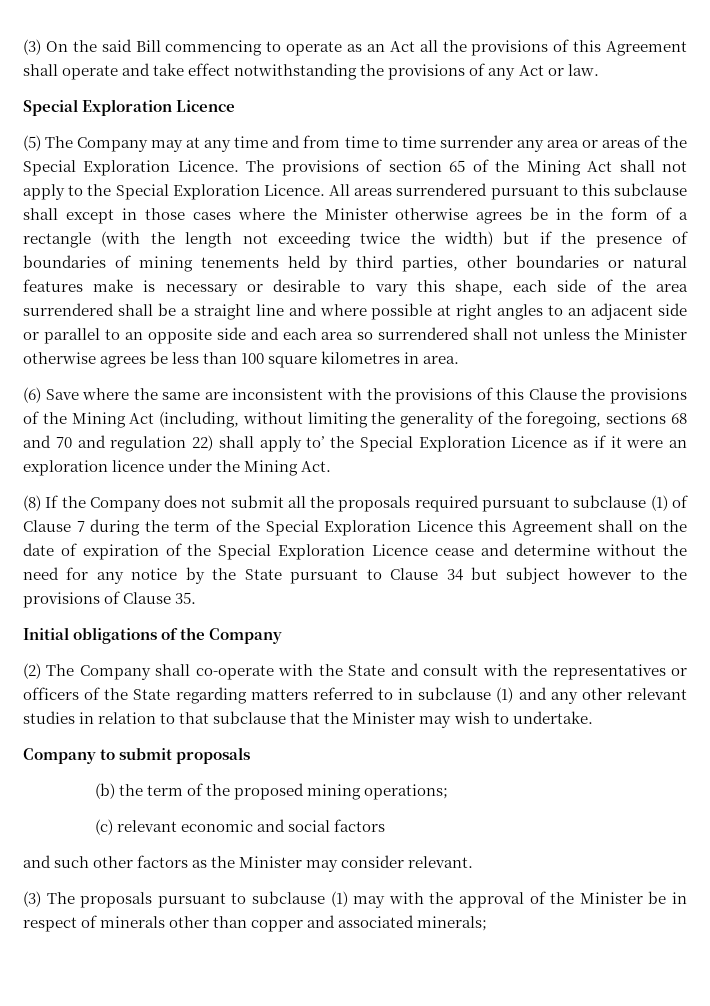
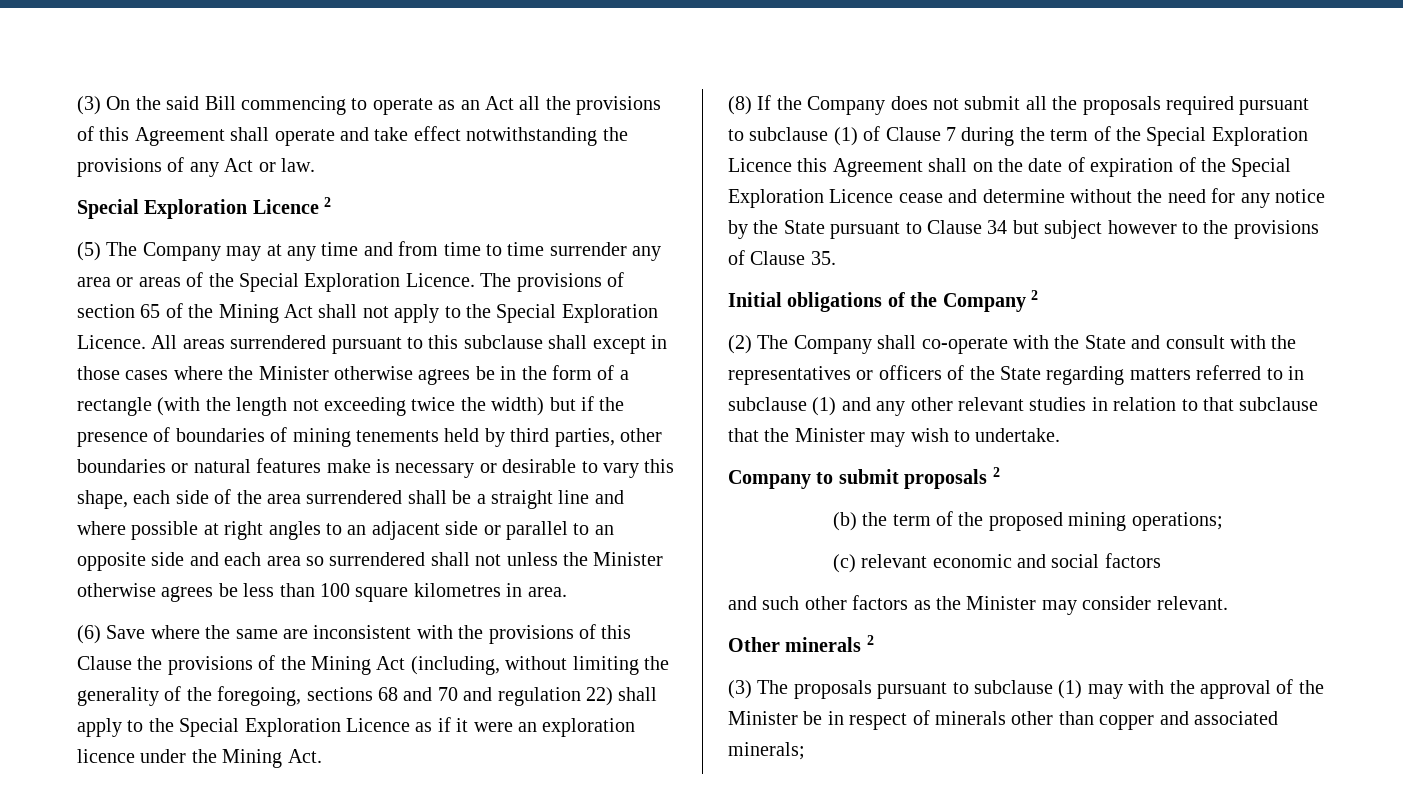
(236, 106) none -> [324,197,332,207] 2
[306,436,325,448] to’ -> [127,720,144,732] to
(283, 636) none -> [1031,290,1038,300] 2
(251, 755) none -> [992,467,1000,477] 2
(474, 862) none -> [728,635,874,652] // Other minerals 2

